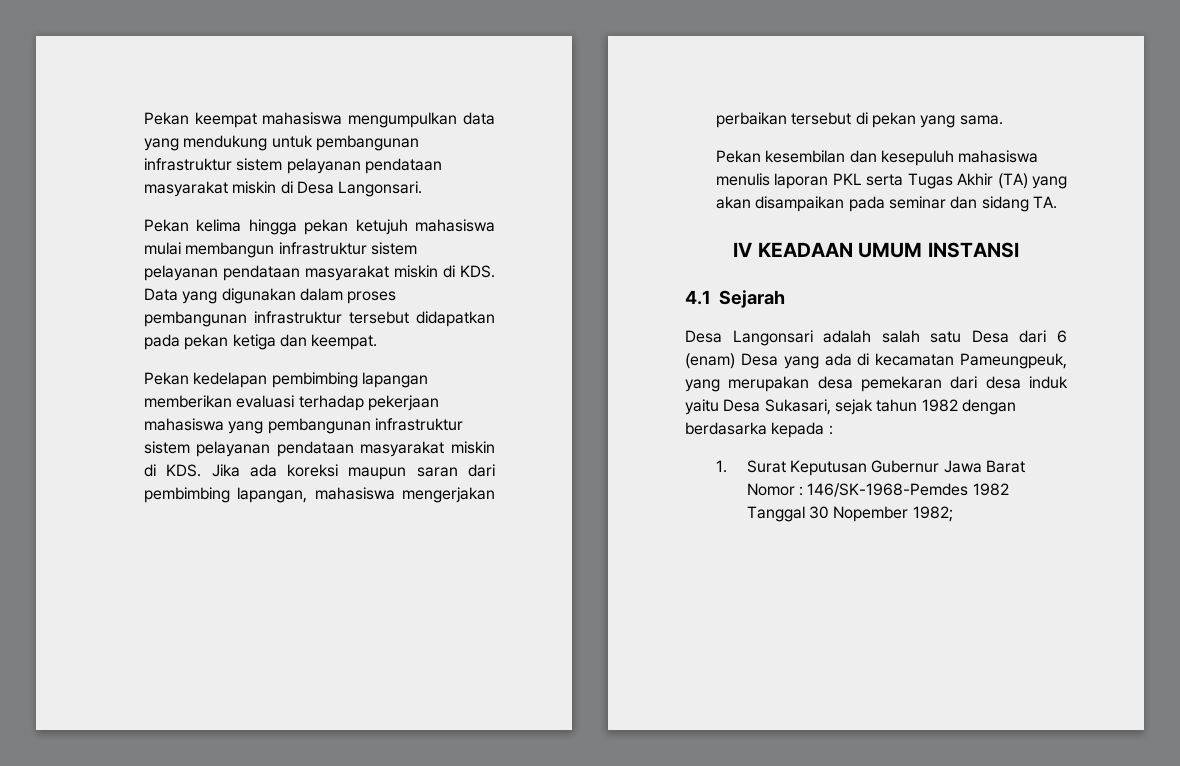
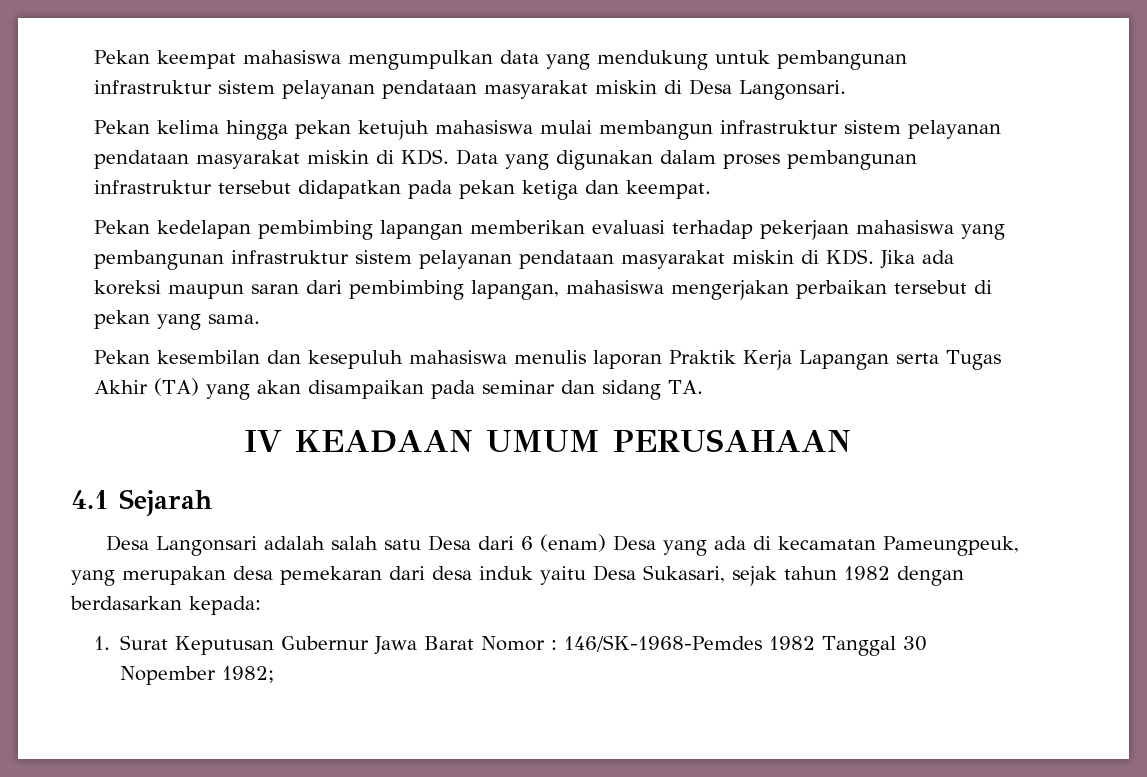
[832,173,862,185] PKL -> [668,350,889,370] Praktik Kerja Lapangan
[927,242,1019,258] INSTANSI -> [613,429,851,452] PERUSAHAAN
[685,422,833,438] berdasarka kepada : -> [70,596,261,615] berdasarkan kepada:

